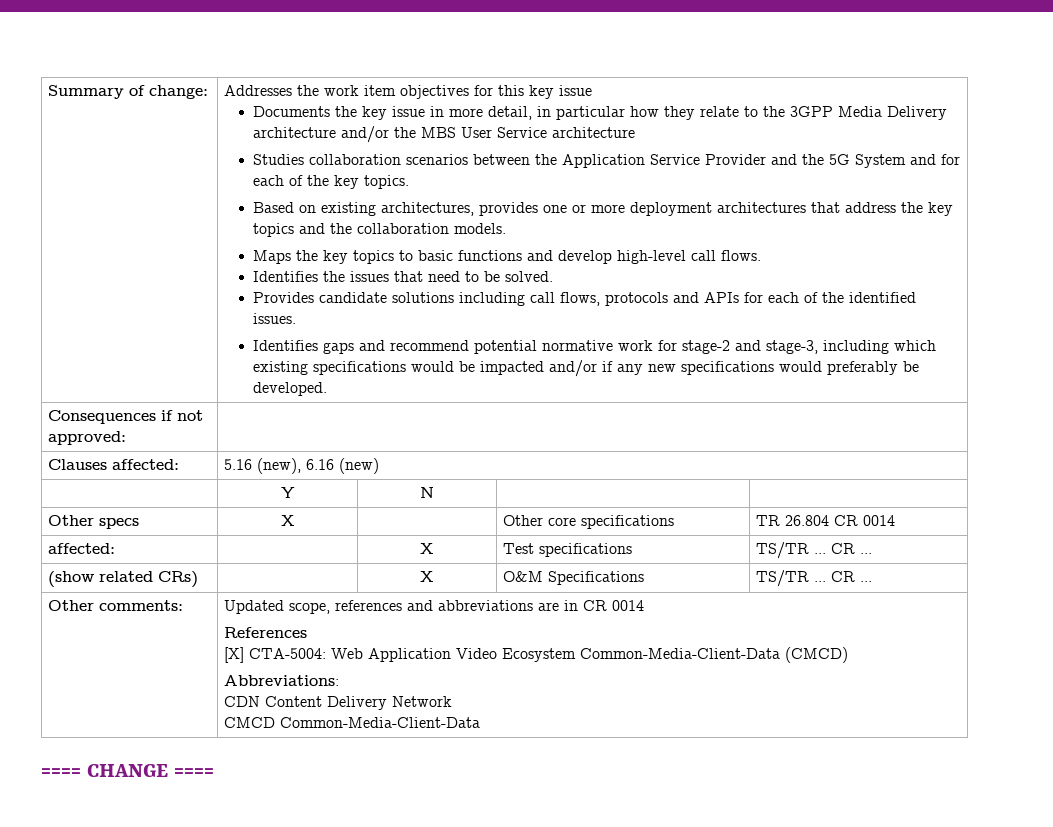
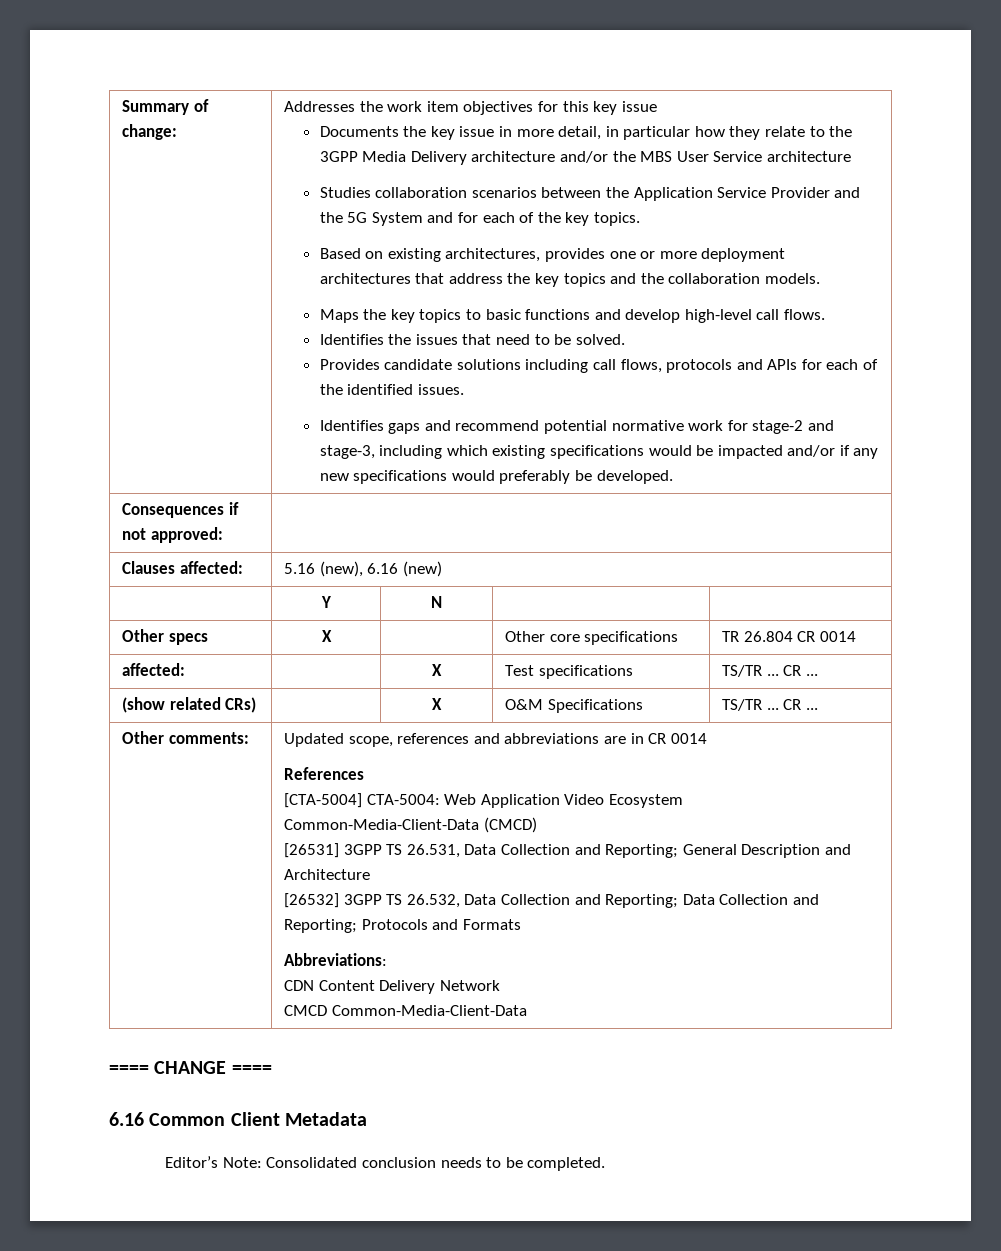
[223,647,244,663] [X] -> [284,793,363,808] [CTA-5004]
(848, 655) none -> [284,843,851,858] [284,869,371,880] [284,893,819,908] [284,919,521,933] // [26531] 3GPP TS 26.531, Data Collection and Reporting; General Description and Architecture // [26532] 3GPP TS 26.532, Data Collection and Reporting; Data Collection and Reporting; Protocols and Formats
(215, 772) none -> [109,1112,368,1126] [165,1156,606,1171] // 6.16 Common Client Metadata // Editor’s Note: Consolidated conclusion needs to be completed.

